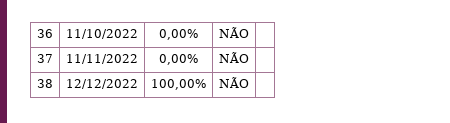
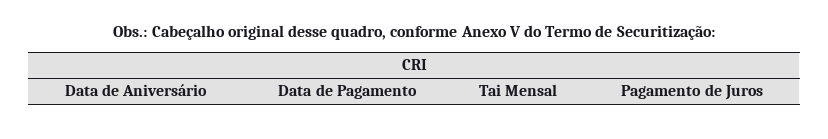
[37,29,53,38] [66,29,138,39] [159,29,198,40] [219,27,249,38] [37,54,53,63] [66,54,138,64] [159,54,198,65] [219,52,249,63] [37,79,53,88] [66,79,138,89] [151,79,206,90] [219,77,249,88] 36 | 11/10/2022 | 0,00% | NÃO | // 37 | 11/11/2022 | 0,00% | NÃO | // 38 | 12/12/2022 | 100,00% | NÃO | -> [113,25,715,40] [401,59,427,70] [64,84,208,96] [278,84,417,99] [478,84,558,96] [621,84,763,100] Obs.: Cabeçalho original desse quadro, conforme Anexo V do Termo de Securitização: // CRI // Data de Aniversário | Data de Pagamento | Tai Mensal | Pagamento de Juros

